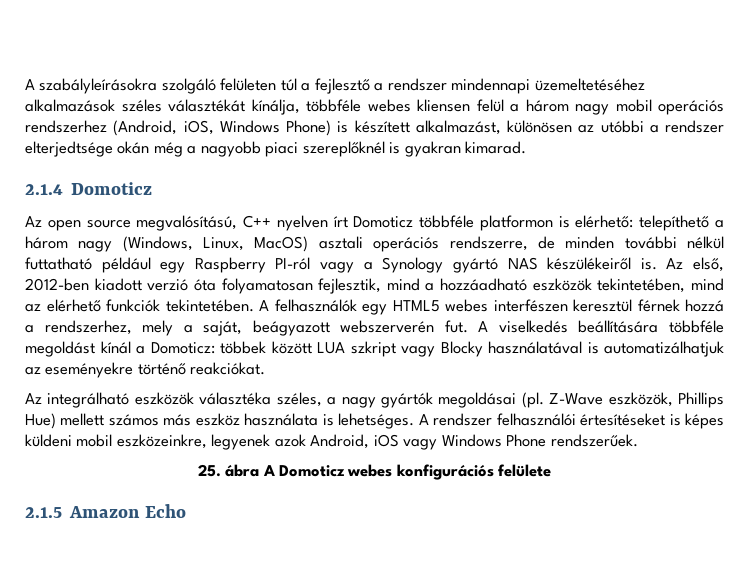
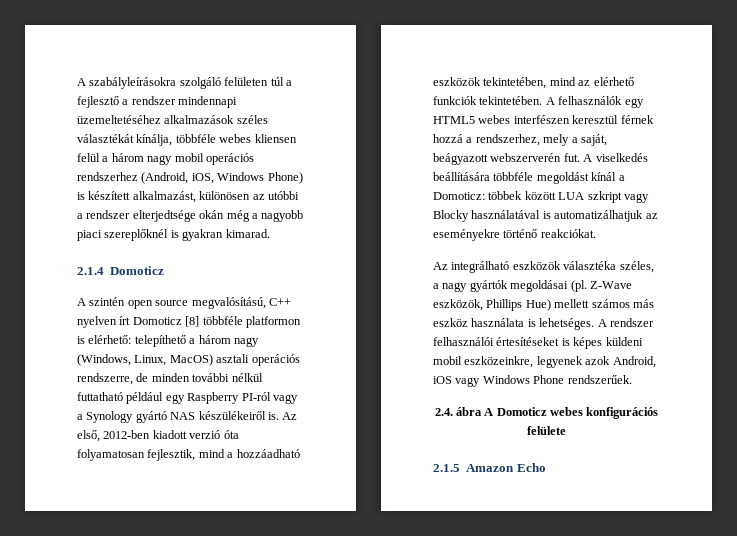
[25,216,42,227] Az -> [77,297,126,306] A szintén
(414, 222) none -> [185,316,200,327] [8]
[197,464,221,477] 25. -> [434,408,453,416] 2.4.

